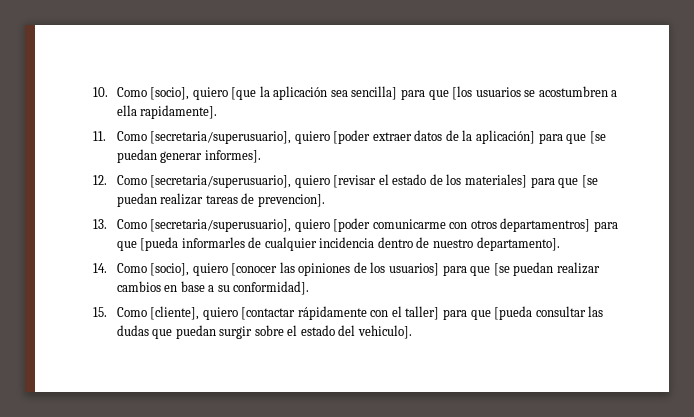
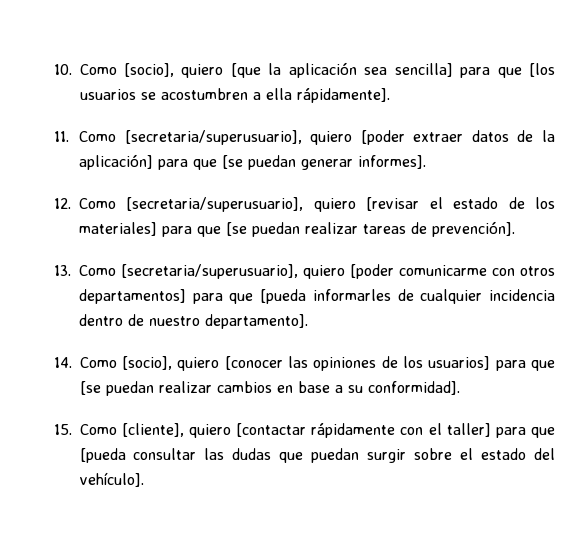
[140,105,218,119] rapidamente]. -> [296,88,390,103] rápidamente].
[257,194,325,207] prevencion]. -> [431,221,515,237] prevención].
[500,218,591,232] departamentros] -> [78,289,186,304] departamentos]
[357,325,412,339] vehiculo]. -> [79,472,144,487] vehículo].

